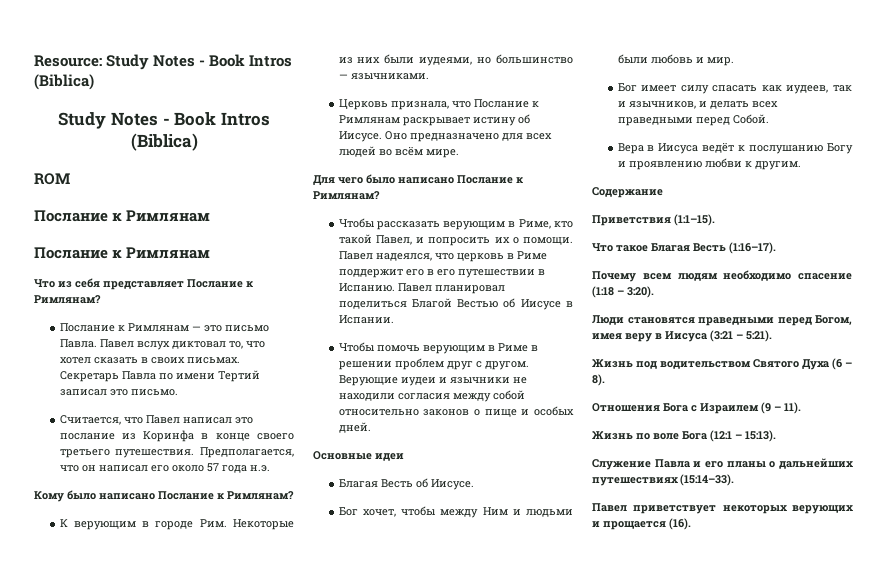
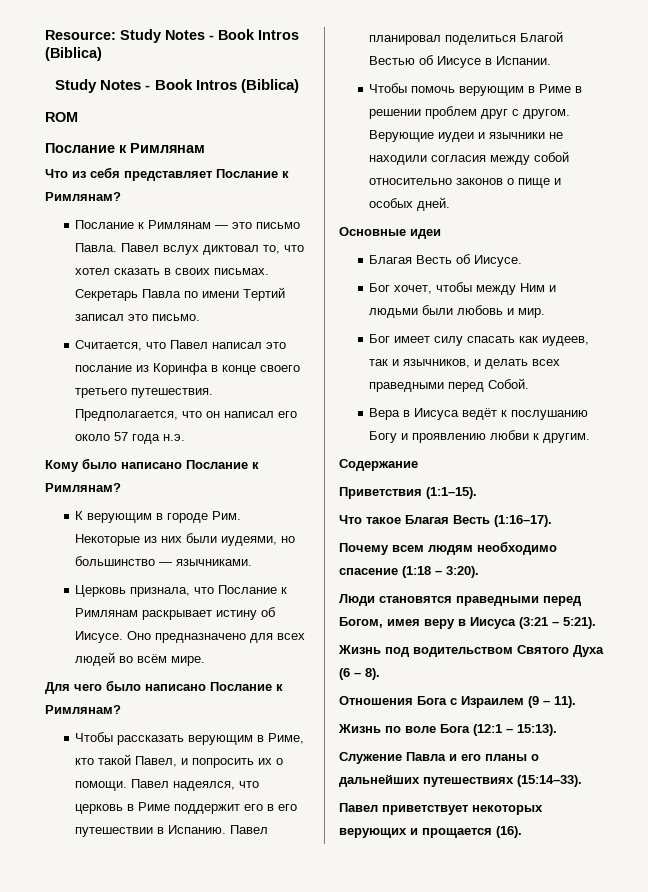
[34,247,211,259] // Послание к Римлянам -> (205, 148) none

